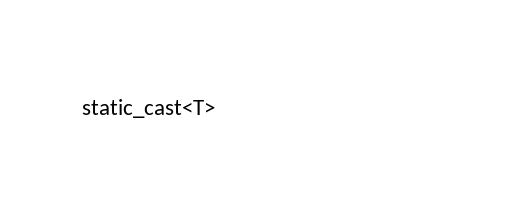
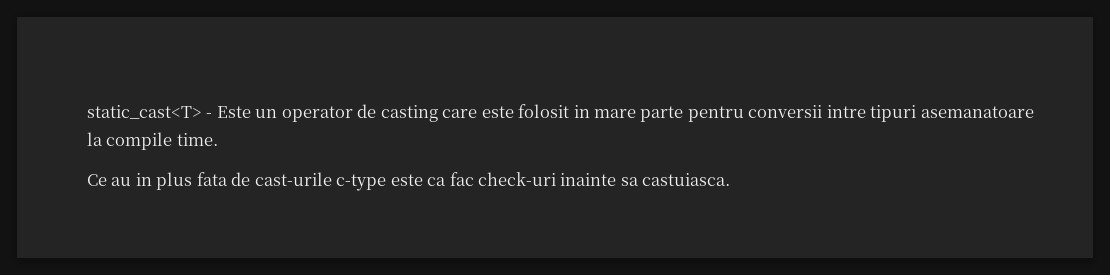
(215, 108) none -> [206,104,1034,122] [87,132,218,150] [87,172,731,191] - Este un operator de casting care este folosit in mare parte pentru conversii intre tipuri asemanatoare la compile time. // Ce au in plus fata de cast-urile c-type este ca fac check-uri inainte sa castuiasca.

